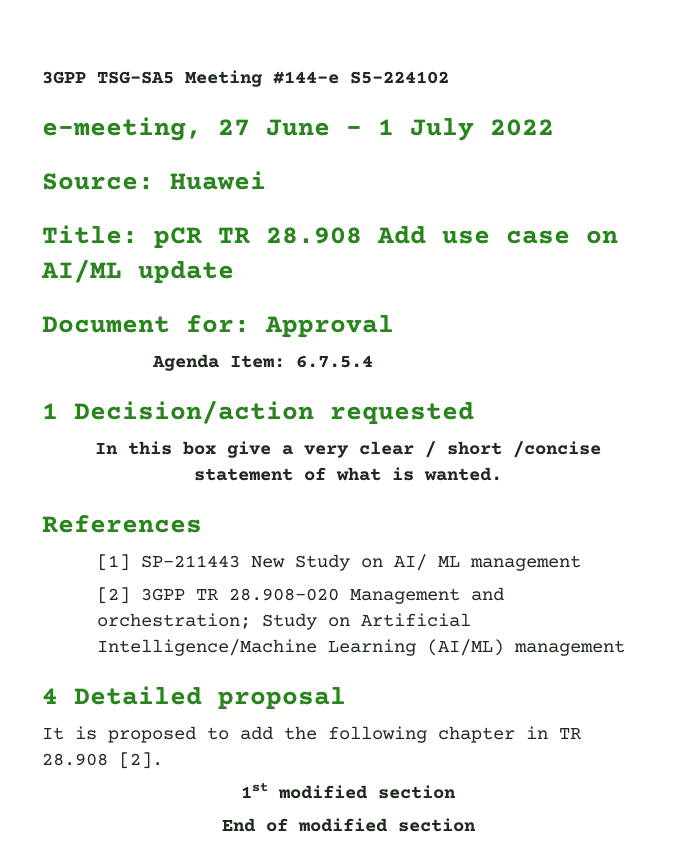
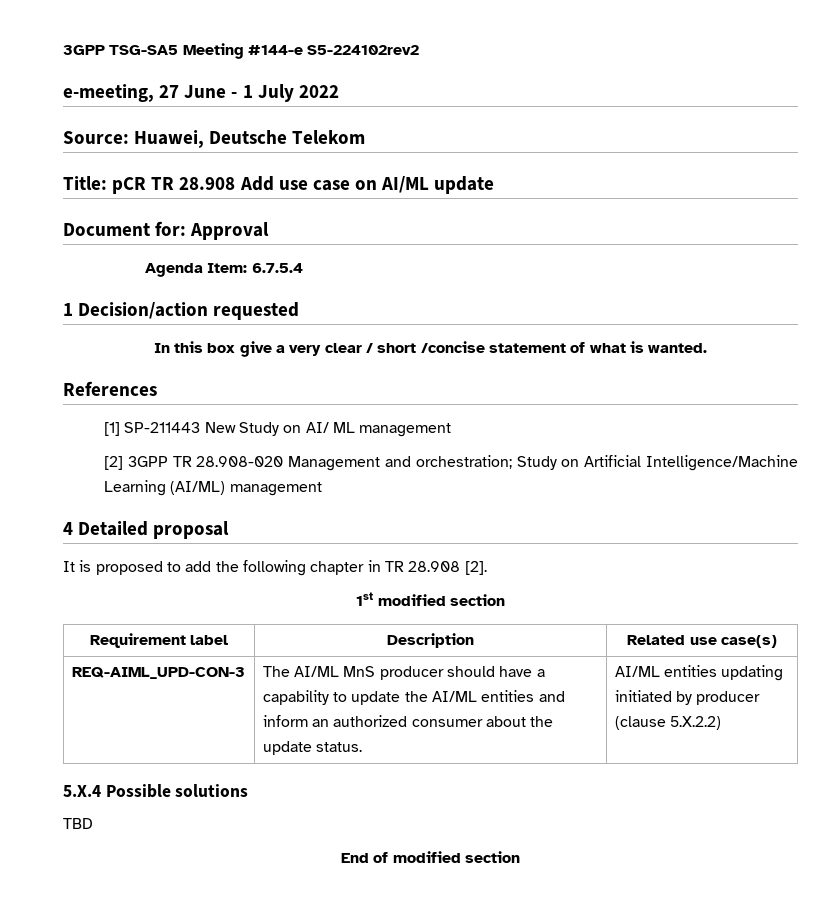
[350,71,449,84] S5-224102 -> [307,45,420,55] S5-224102rev2
[170,171,266,190] Huawei -> [134,130,366,148] Huawei, Deutsche Telekom
(456, 792) none -> [89,633,229,648] [387,633,474,648] [627,635,777,648] [71,667,245,679] [262,666,545,680] [262,690,565,705] [262,715,554,727] [262,741,362,755] [614,665,784,681] [614,690,761,705] [614,716,721,730] [63,784,249,798] [63,818,93,829] // Requirement label | Description | Related use case(s) // REQ-AIML_UPD-CON-3 | The AI/ML MnS producer should have a capability to update the AI/ML entities and inform an authorized consumer about the update status. | AI/ML entities updating initiated by producer (clause 5.X.2.2) // 5.X.4 Possible solutions // TBD

